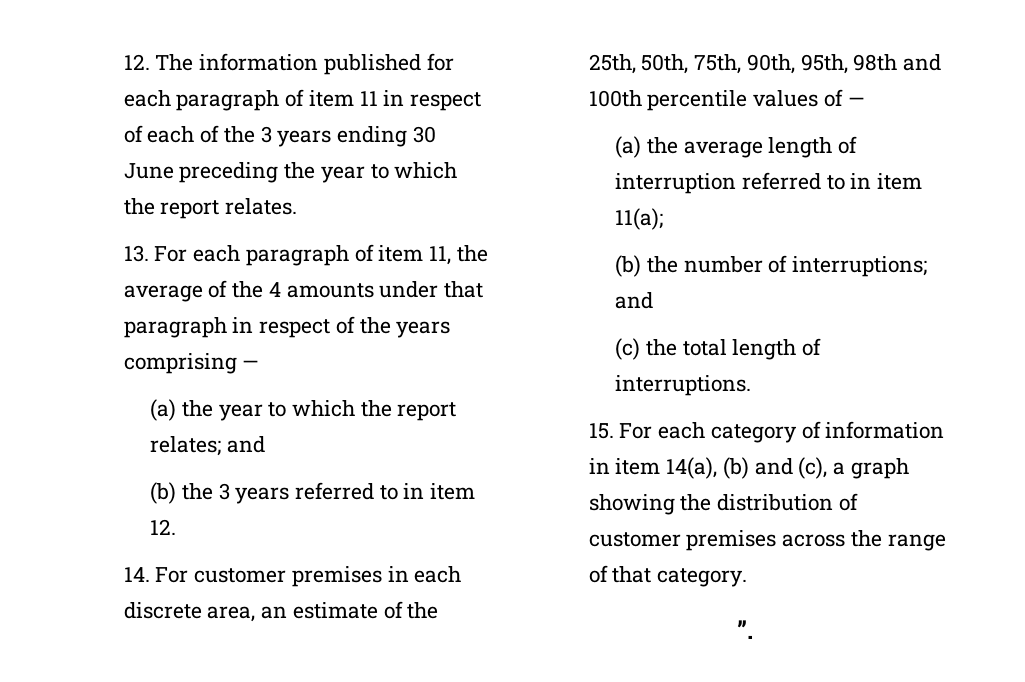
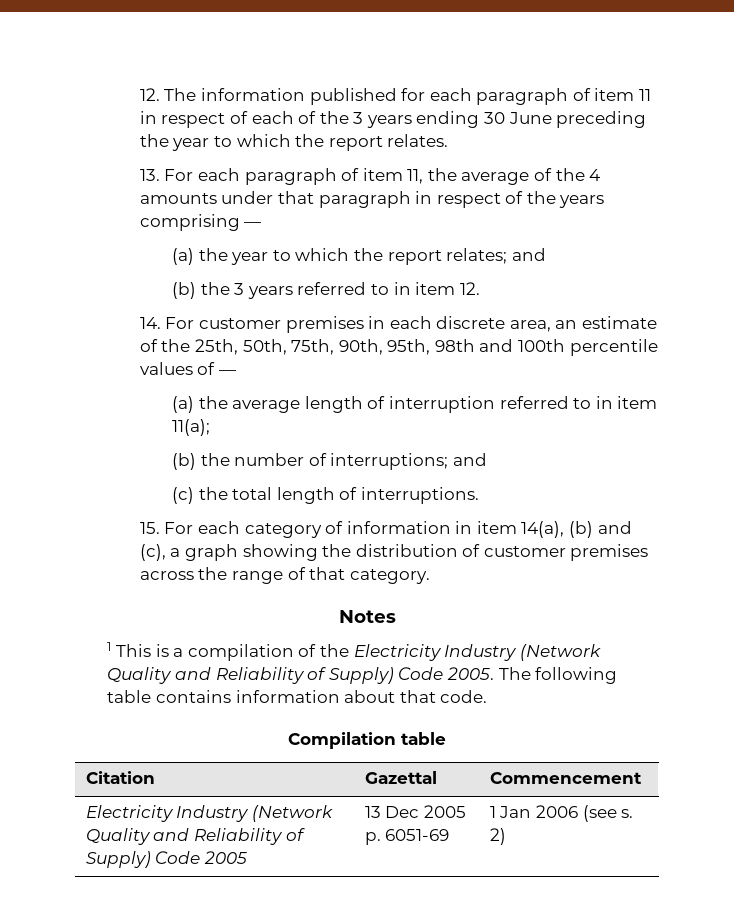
[737,620,753,639] ”. -> [338,610,396,623] [107,642,601,661] [107,667,618,684] [107,690,488,703] [288,732,446,749] [85,771,155,784] [364,771,437,784] [489,772,642,784] [85,805,334,822] [85,828,305,845] [85,851,248,868] [364,805,467,818] [364,829,450,845] [489,805,634,822] [489,828,506,845] Notes // 1 This is a compilation of the Electricity Industry (Network Quality and Reliability of Supply) Code 2005. The following table contains information about that code. // Compilation table // Citation | Gazettal | Commencement // Electricity Industry (Network Quality and Reliability of Supply) Code 2005 | 13 Dec 2005 p. 6051-69 | 1 Jan 2006 (see s. 2)

